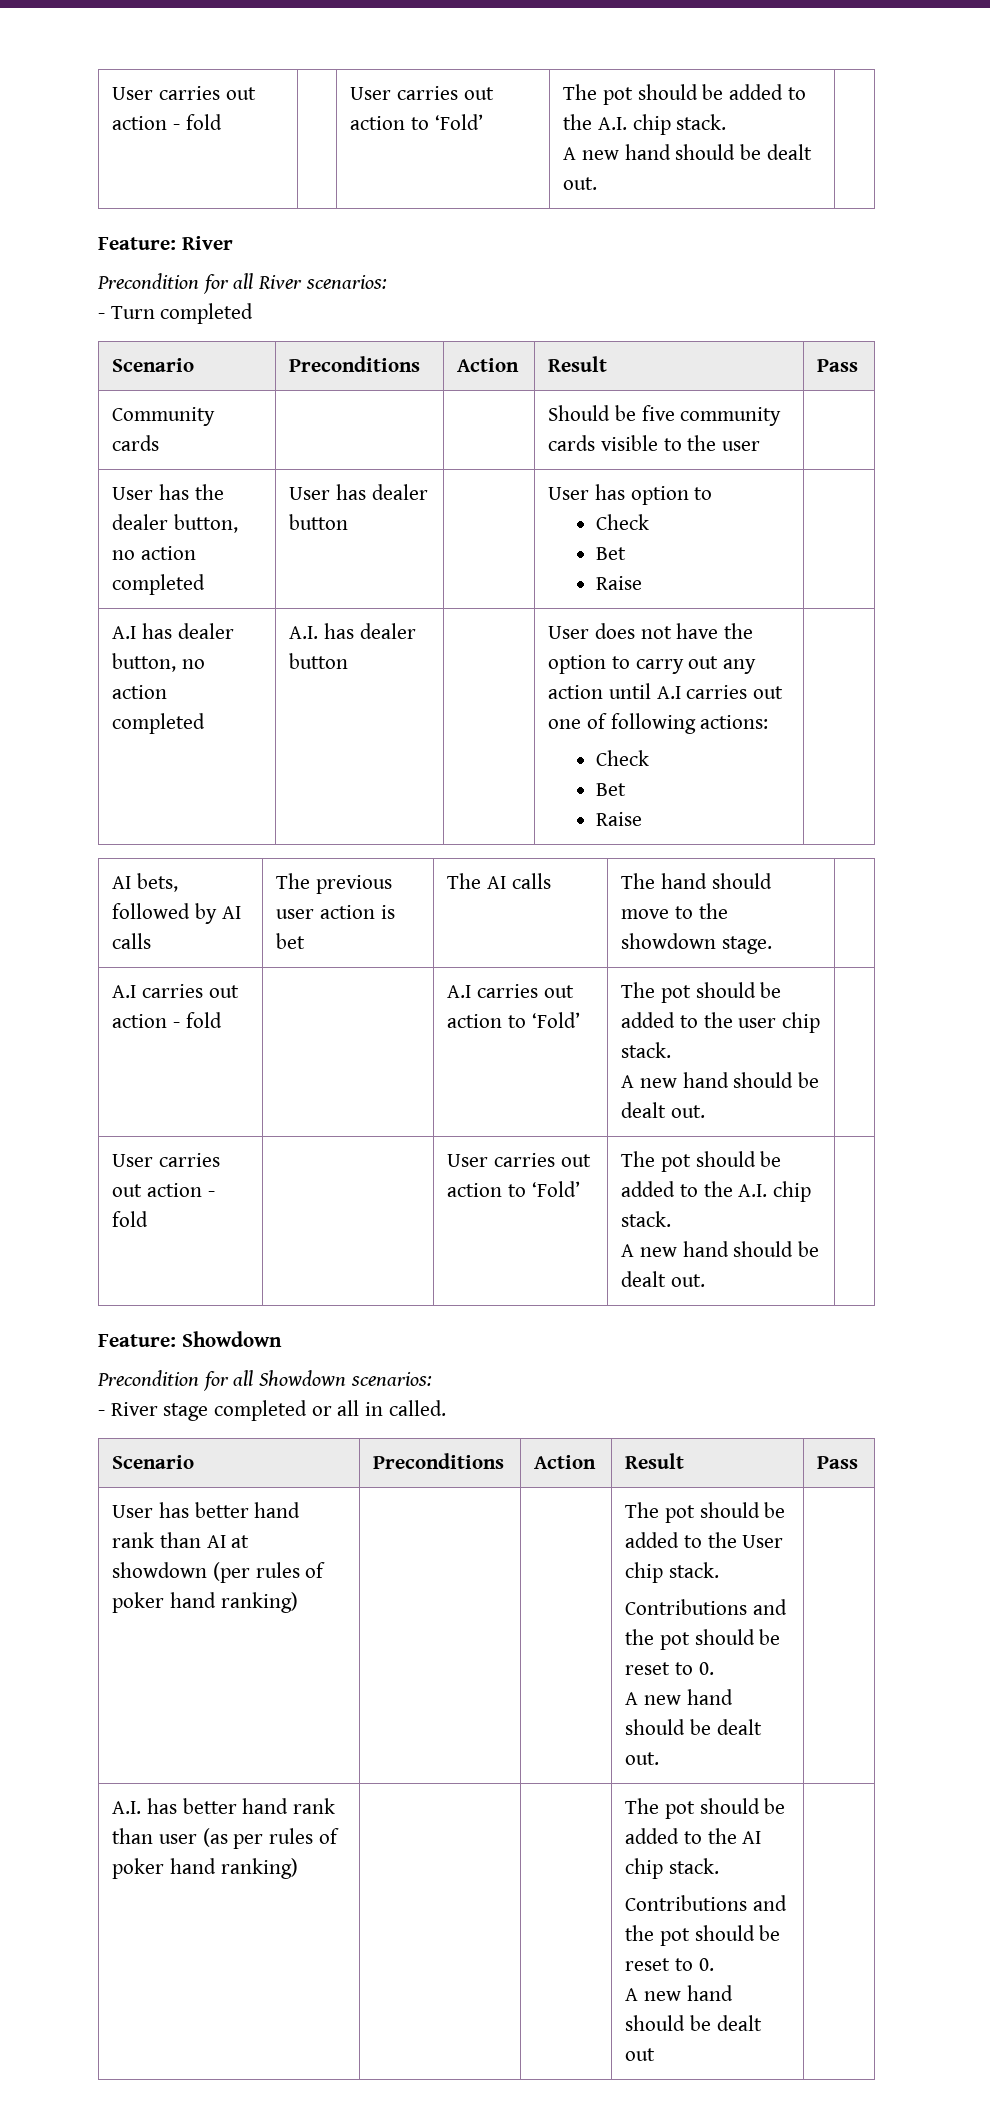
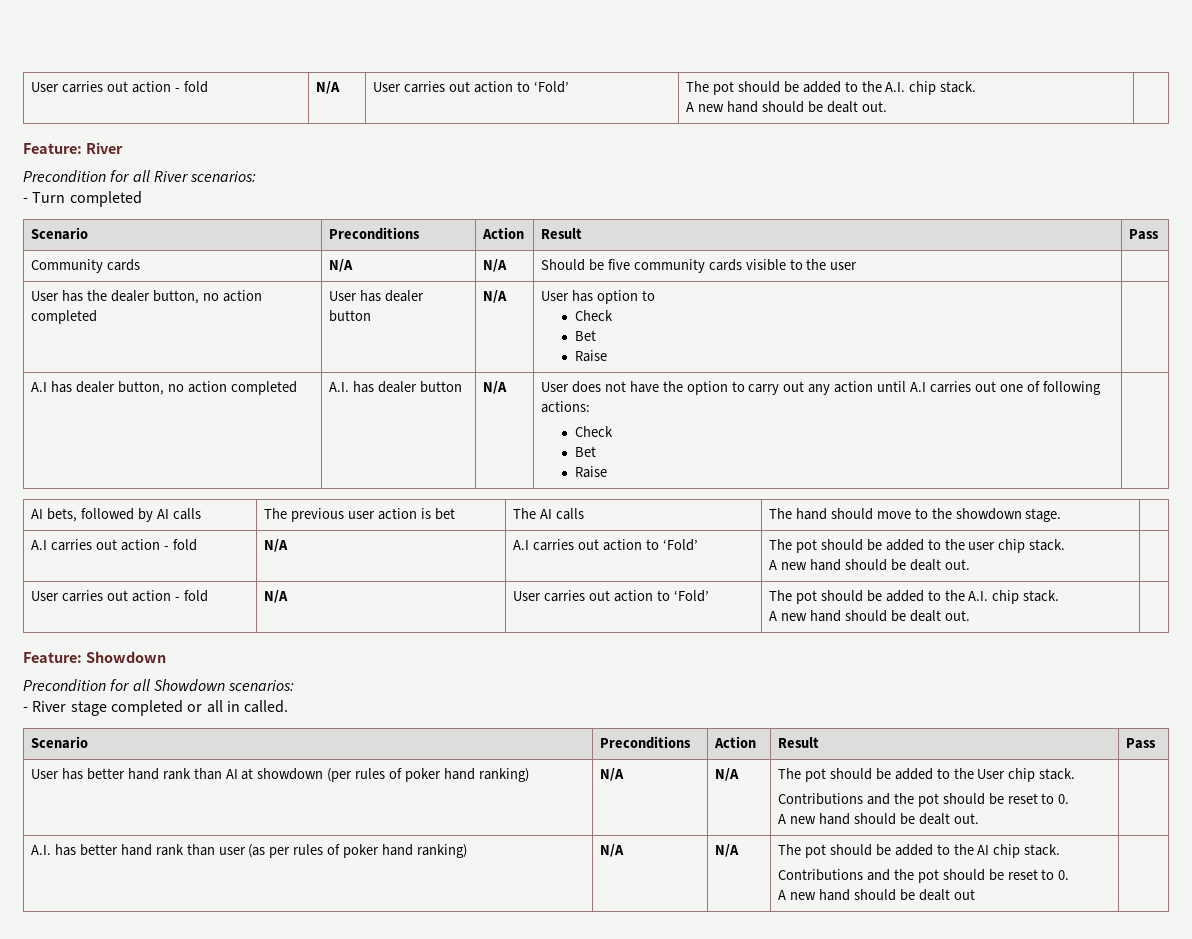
[112,86,256,100] [112,114,222,130] User carries out action - fold | -> [31,81,208,93] [316,81,341,94] User carries out action - fold | N/A
(160, 443) | -> [329,259,354,272] [483,259,508,272] N/A | N/A
(349, 522) none -> [483,290,508,303] N/A
(349, 661) none -> [483,381,508,394] N/A
(222, 1020) none -> [264,539,289,552] N/A
(149, 1219) none -> [264,590,289,603] N/A
(298, 1602) | -> [600,768,625,781] [715,768,740,781] N/A | N/A
(298, 1868) | -> [600,844,625,857] [715,844,740,857] N/A | N/A

